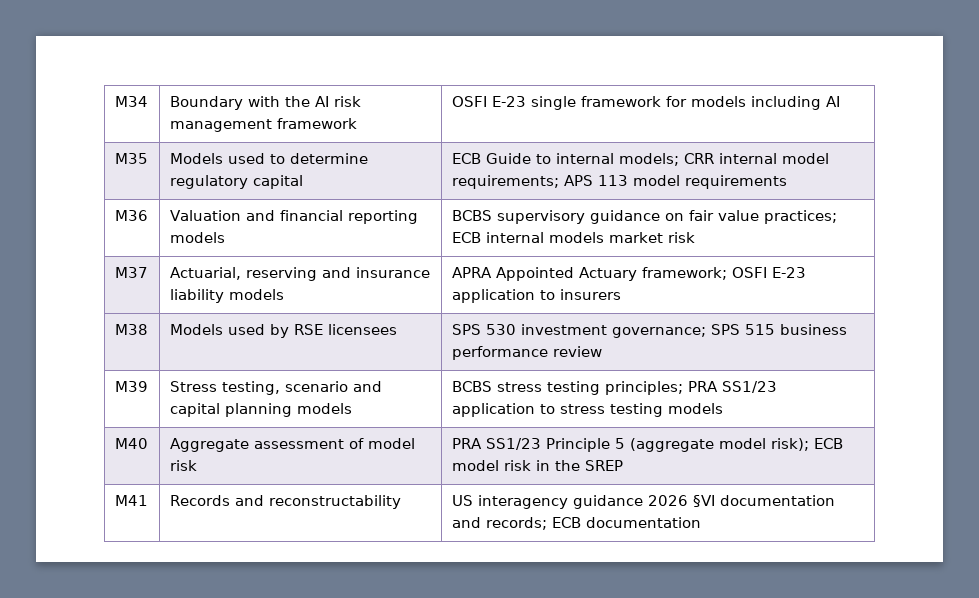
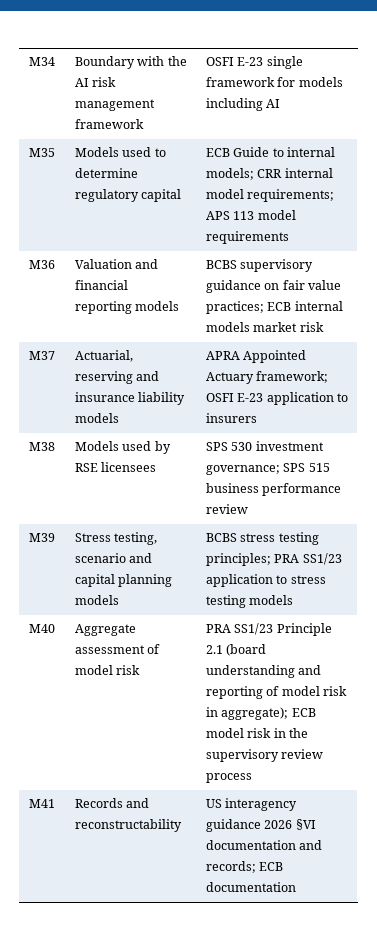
[614,438,809,452] 5 (aggregate model risk); -> [205,644,267,656] [205,665,322,678] [205,686,348,699] [205,707,289,720] 2.1 (board understanding and reporting of model risk in aggregate);
[584,460,623,471] SREP -> [205,749,324,762] [205,773,252,783] supervisory review process

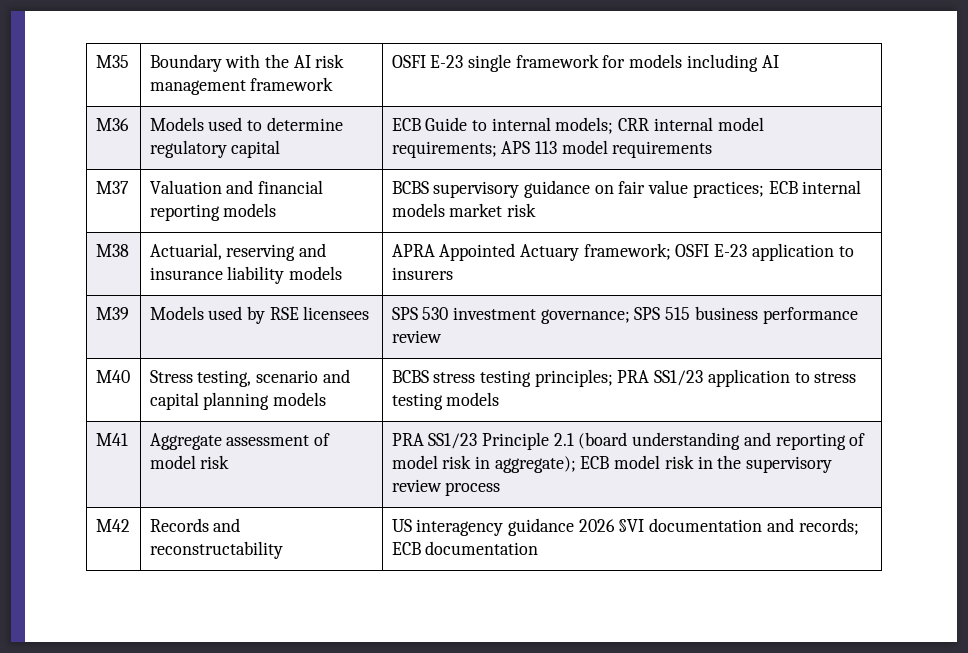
[28,57,55,66] M34 -> [95,55,129,68] M35
[28,148,55,157] M35 -> [95,118,129,131] M36
[28,260,55,269] M36 -> [95,181,129,194] M37
[28,351,55,360] M37 -> [95,244,129,257] M38
[28,442,55,451] M38 -> [95,307,129,320] M39
[28,533,55,542] M39 -> [95,370,130,383] M40
[28,624,55,633] M40 -> [95,433,128,446] M41
[28,799,55,808] M41 -> [95,519,130,532] M42

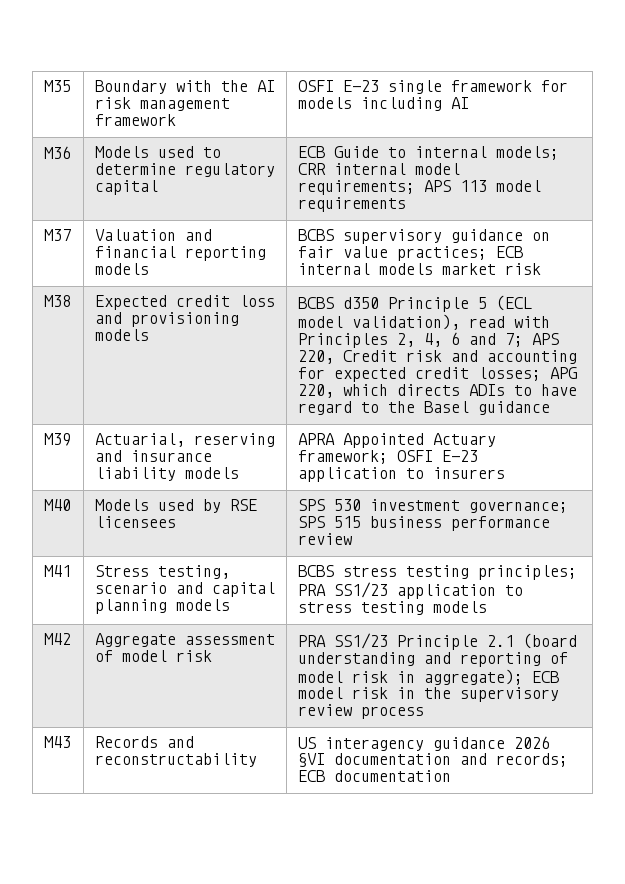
(129, 250) none -> [94,295,275,310] [94,312,239,327] [94,329,149,341] [297,295,532,312] [297,314,550,330] [297,332,559,348] [297,350,577,364] [297,367,577,382] [297,384,577,398] [297,401,550,415] [43,433,71,446] | Expected credit loss and provisioning models | BCBS d350 Principle 5 (ECL model validation), read with Principles 2, 4, 6 and 7; APS 220, Credit risk and accounting for expected credit losses; APG 220, which directs ADIs to have regard to the Basel guidance // M39
[95,307,129,320] M39 -> [43,499,71,511] M40
[95,370,130,383] M40 -> [43,565,71,577] M41
[95,433,128,446] M41 -> [43,633,71,645] M42
[95,519,130,532] M42 -> [43,736,71,748] M43

